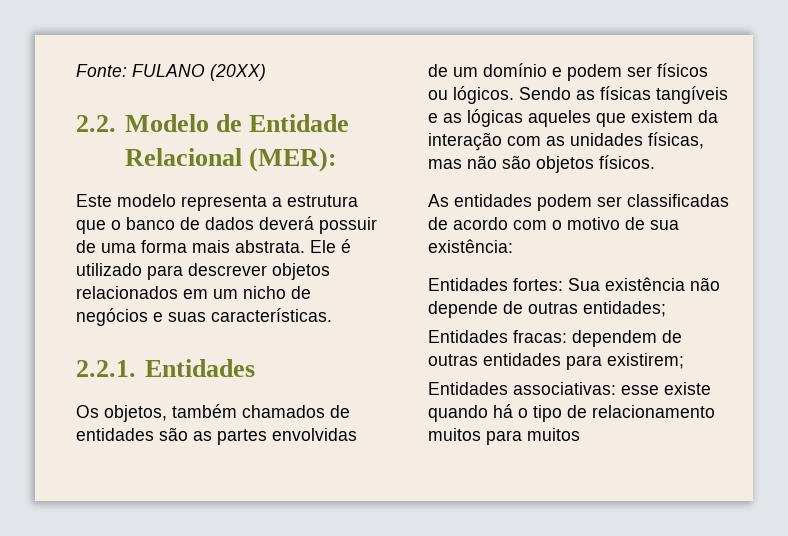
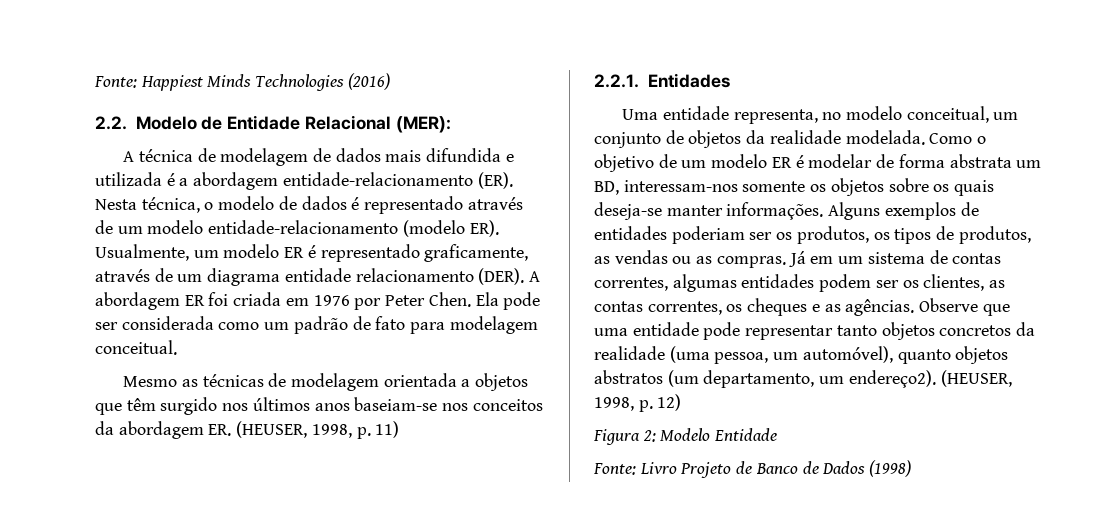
[76,64,266,81] Fonte: FULANO (20XX) -> [94,73,390,91] Fonte: Happiest Minds Technologies (2016)
[76,194,358,211] [76,216,377,234] [76,239,351,253] [76,263,330,280] [76,286,311,299] [76,308,332,326] [76,359,255,377] [76,404,350,422] [76,427,357,445] [428,63,708,81] [428,86,728,104] [428,109,718,127] [428,132,704,151] [428,155,655,173] [428,194,729,211] [428,217,679,230] [428,239,513,253] [428,277,720,291] [428,301,666,318] [428,330,682,347] [428,353,684,370] [428,382,711,395] [428,404,715,422] [428,428,580,445] Este modelo representa a estrutura que o banco de dados deverá possuir de uma forma mais abstrata. Ele é utilizado para descrever objetos relacionados em um nicho de negócios e suas características. // 2.2.1. Entidades // Os objetos, também chamados de entidades são as partes envolvidas de um domínio e podem ser físicos ou lógicos. Sendo as físicas tangíveis e as lógicas aqueles que existem da interação com as unidades físicas, mas não são objetos físicos. // As entidades podem ser classificadas de acordo com o motivo de sua existência: // Entidades fortes: Sua existência não depende de outras entidades; // Entidades fracas: dependem de outras entidades para existirem; // Entidades associativas: esse existe quando há o tipo de relacionamento muitos para muitos -> [123,148,514,166] [95,172,513,190] [95,196,523,214] [95,220,499,237] [95,244,529,262] [95,268,541,286] [95,292,541,310] [95,316,538,334] [95,340,177,355] [123,373,529,391] [95,397,543,415] [95,421,400,439] [594,73,730,88] [622,106,1019,124] [594,130,987,148] [594,154,1042,172] [594,178,995,196] [594,202,979,220] [594,226,1031,244] [594,250,1002,268] [594,274,1006,292] [594,298,1010,316] [594,322,1036,340] [594,346,1009,364] [594,370,1012,388] [594,394,682,412] [593,428,778,445] [593,460,912,478] A técnica de modelagem de dados mais difundida e utilizada é a abordagem entidade-relacionamento (ER). Nesta técnica, o modelo de dados é representado através de um modelo entidade-relacionamento (modelo ER). Usualmente, um modelo ER é representado graficamente, através de um diagrama entidade relacionamento (DER). A abordagem ER foi criada em 1976 por Peter Chen. Ela pode ser considerada como um padrão de fato para modelagem conceitual. // Mesmo as técnicas de modelagem orientada a objetos que têm surgido nos últimos anos baseiam-se nos conceitos da abordagem ER. (HEUSER, 1998, p. 11) // 2.2.1. Entidades // Uma entidade representa, no modelo conceitual, um conjunto de objetos da realidade modelada. Como o objetivo de um modelo ER é modelar de forma abstrata um BD, interessam-nos somente os objetos sobre os quais deseja-se manter informações. Alguns exemplos de entidades poderiam ser os produtos, os tipos de produtos, as vendas ou as compras. Já em um sistema de contas correntes, algumas entidades podem ser os clientes, as contas correntes, os cheques e as agências. Observe que uma entidade pode representar tanto objetos concretos da realidade (uma pessoa, um automóvel), quanto objetos abstratos (um departamento, um endereço2). (HEUSER, 1998, p. 12) // Figura 2: Modelo Entidade // Fonte: Livro Projeto de Banco de Dados (1998)

